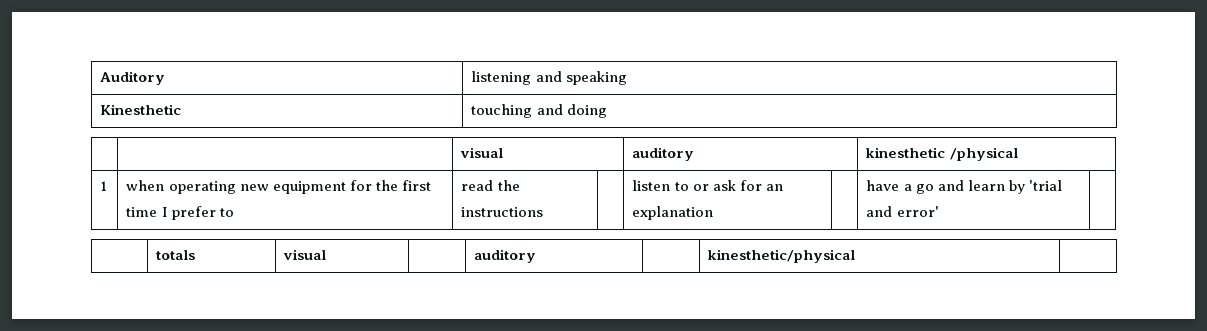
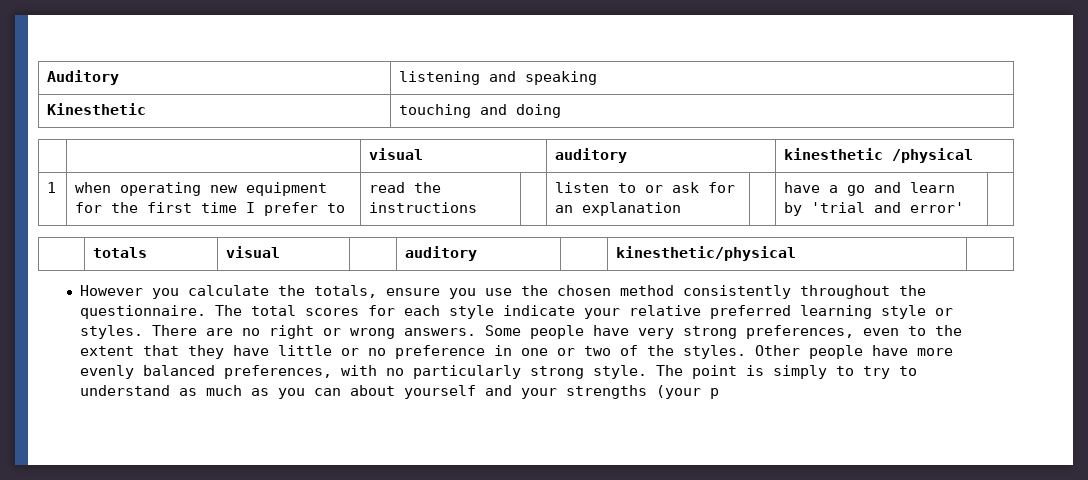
(856, 256) none -> [79,285,926,299] [79,305,953,319] [79,325,962,339] [79,345,953,359] [79,365,917,379] [79,385,719,399] // However you calculate the totals, ensure you use the chosen method consistently throughout the questionnaire. The total scores for each style indicate your relative preferred learning style or styles. There are no right or wrong answers. Some people have very strong preferences, even to the extent that they have little or no preference in one or two of the styles. Other people have more evenly balanced preferences, with no particularly strong style. The point is simply to try to understand as much as you can about yourself and your strengths (your p

